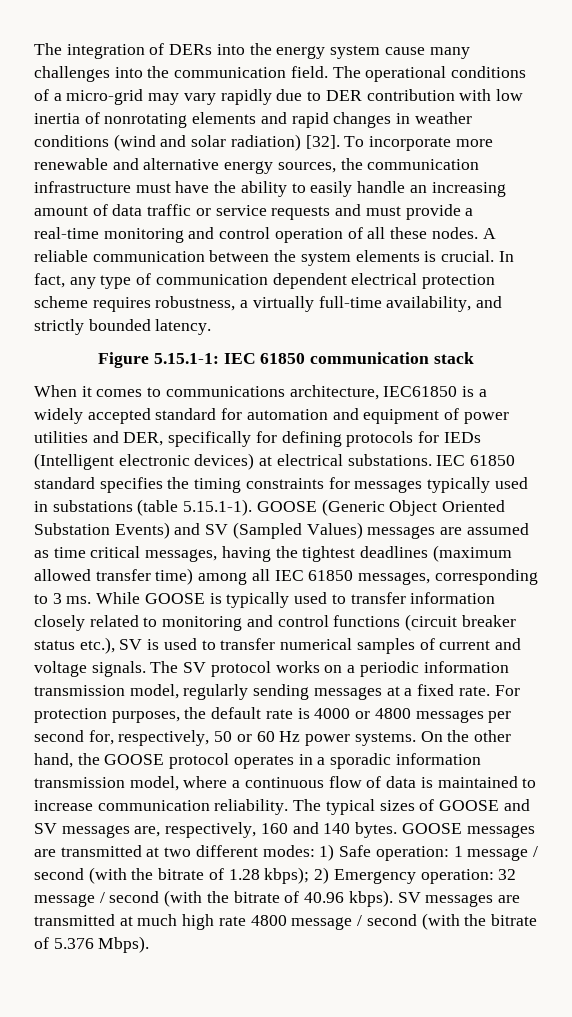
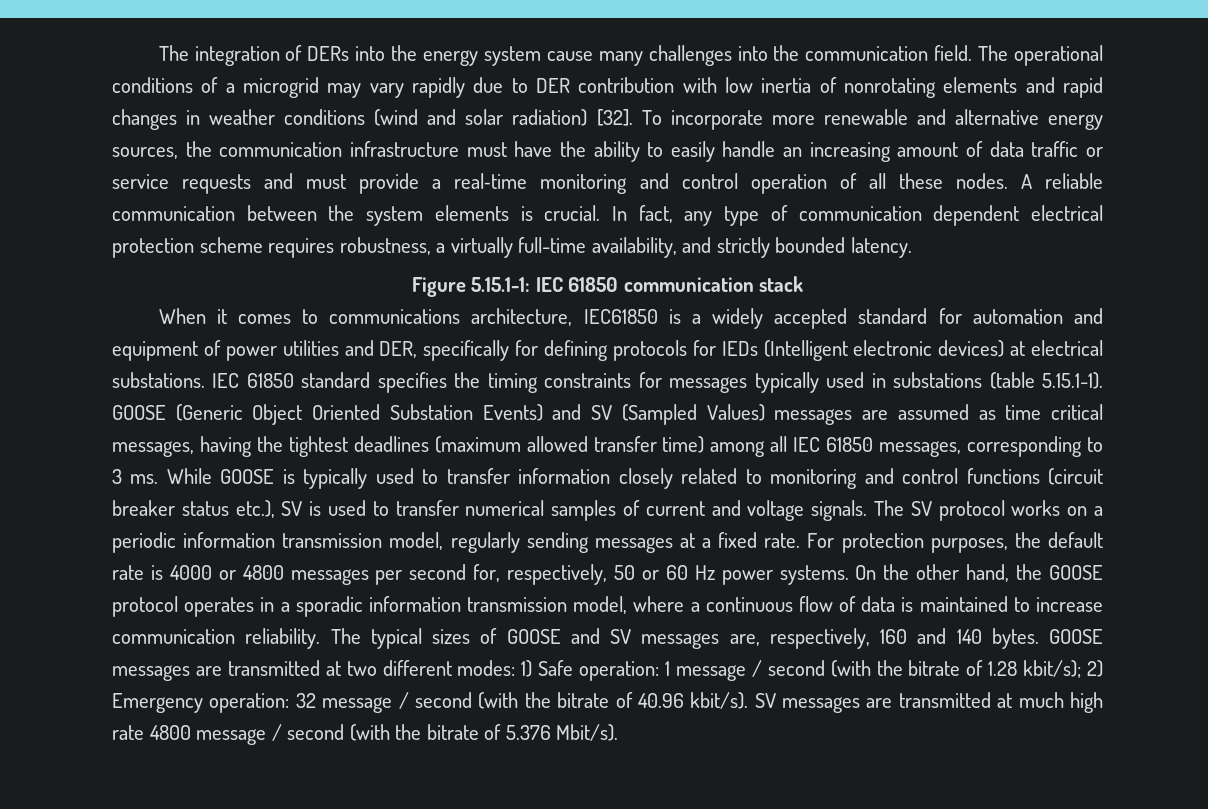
[66,89,144,105] micro-grid -> [243,77,319,98] microgrid
[264,867,310,884] kbps); -> [1023,660,1082,678] kbit/s);
[348,890,393,907] kbps). -> [690,692,749,709] kbit/s).
[98,936,150,953] Mbps). -> [556,724,619,741] Mbit/s).

